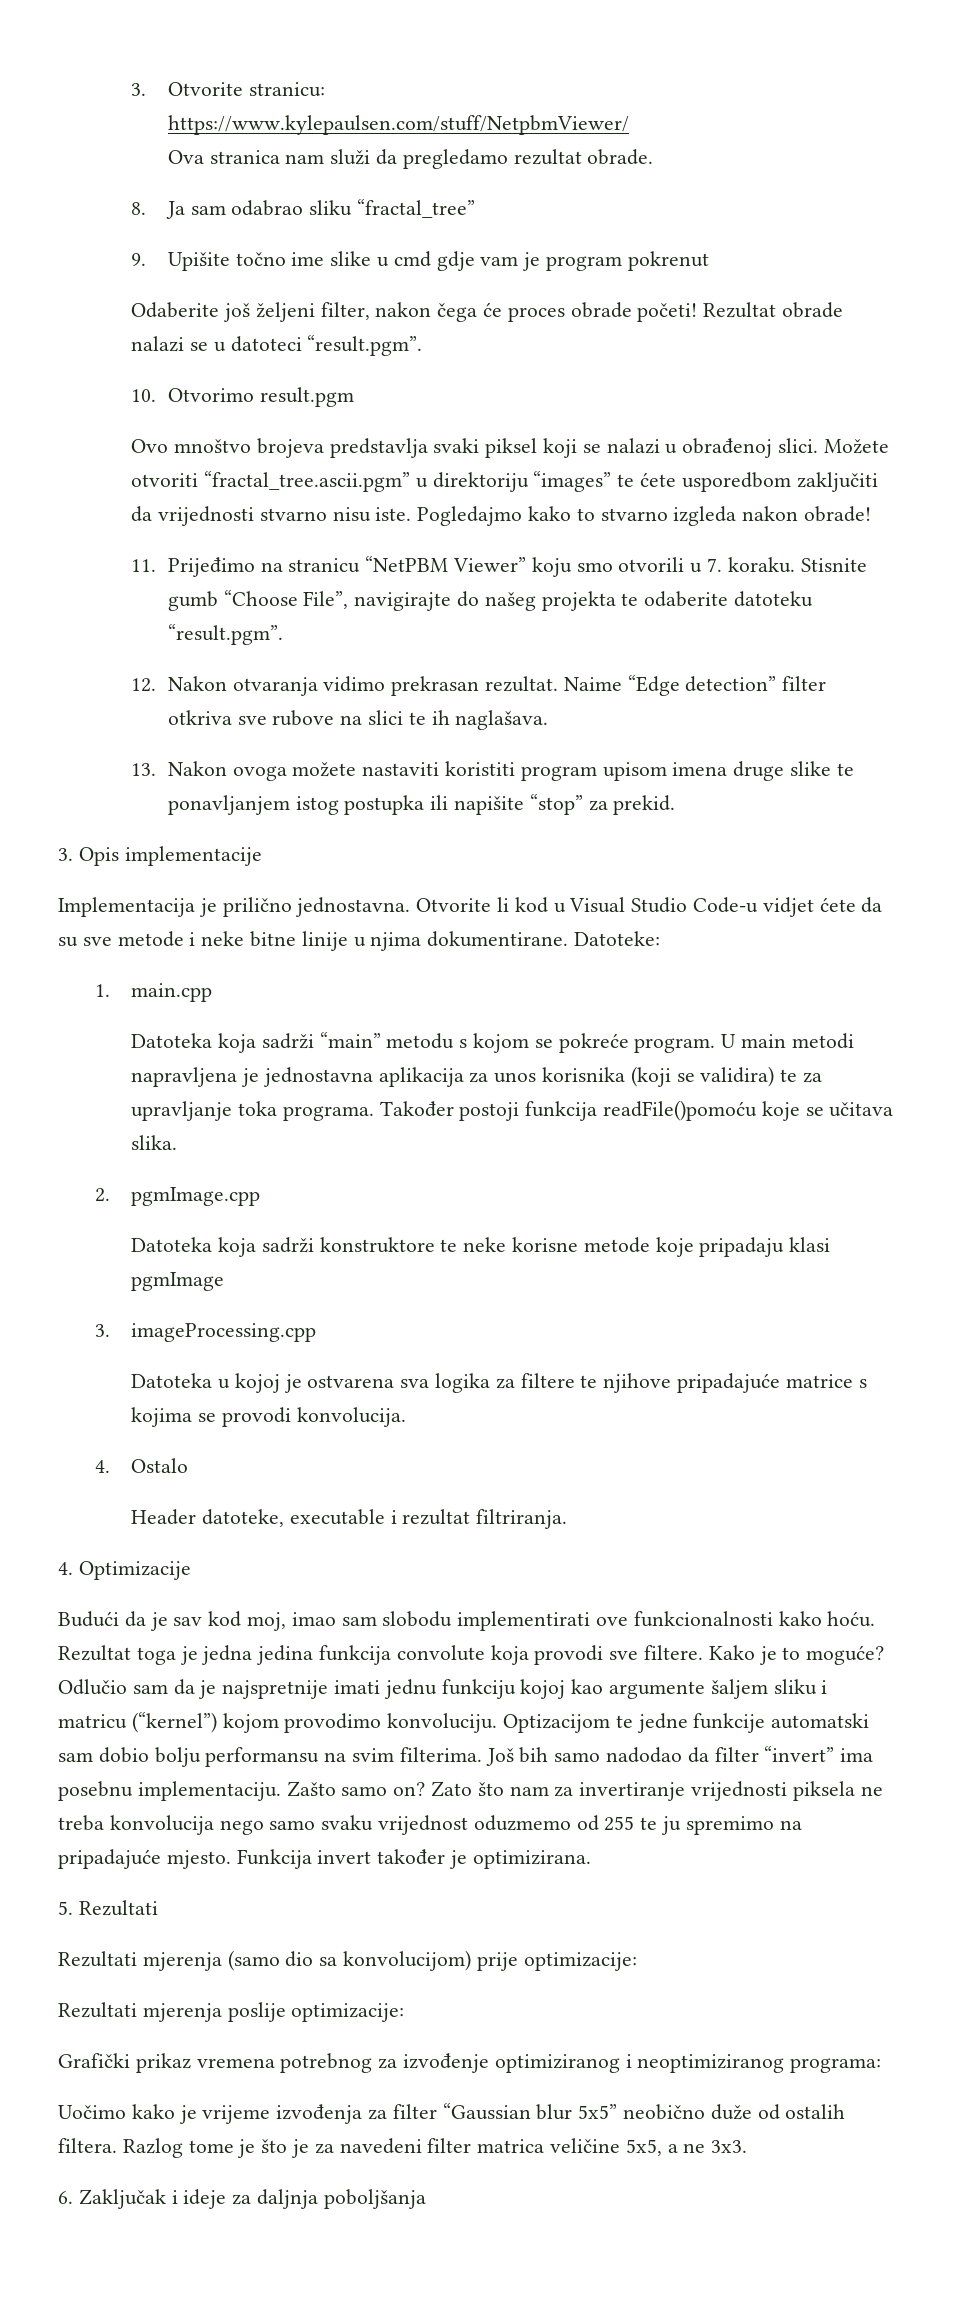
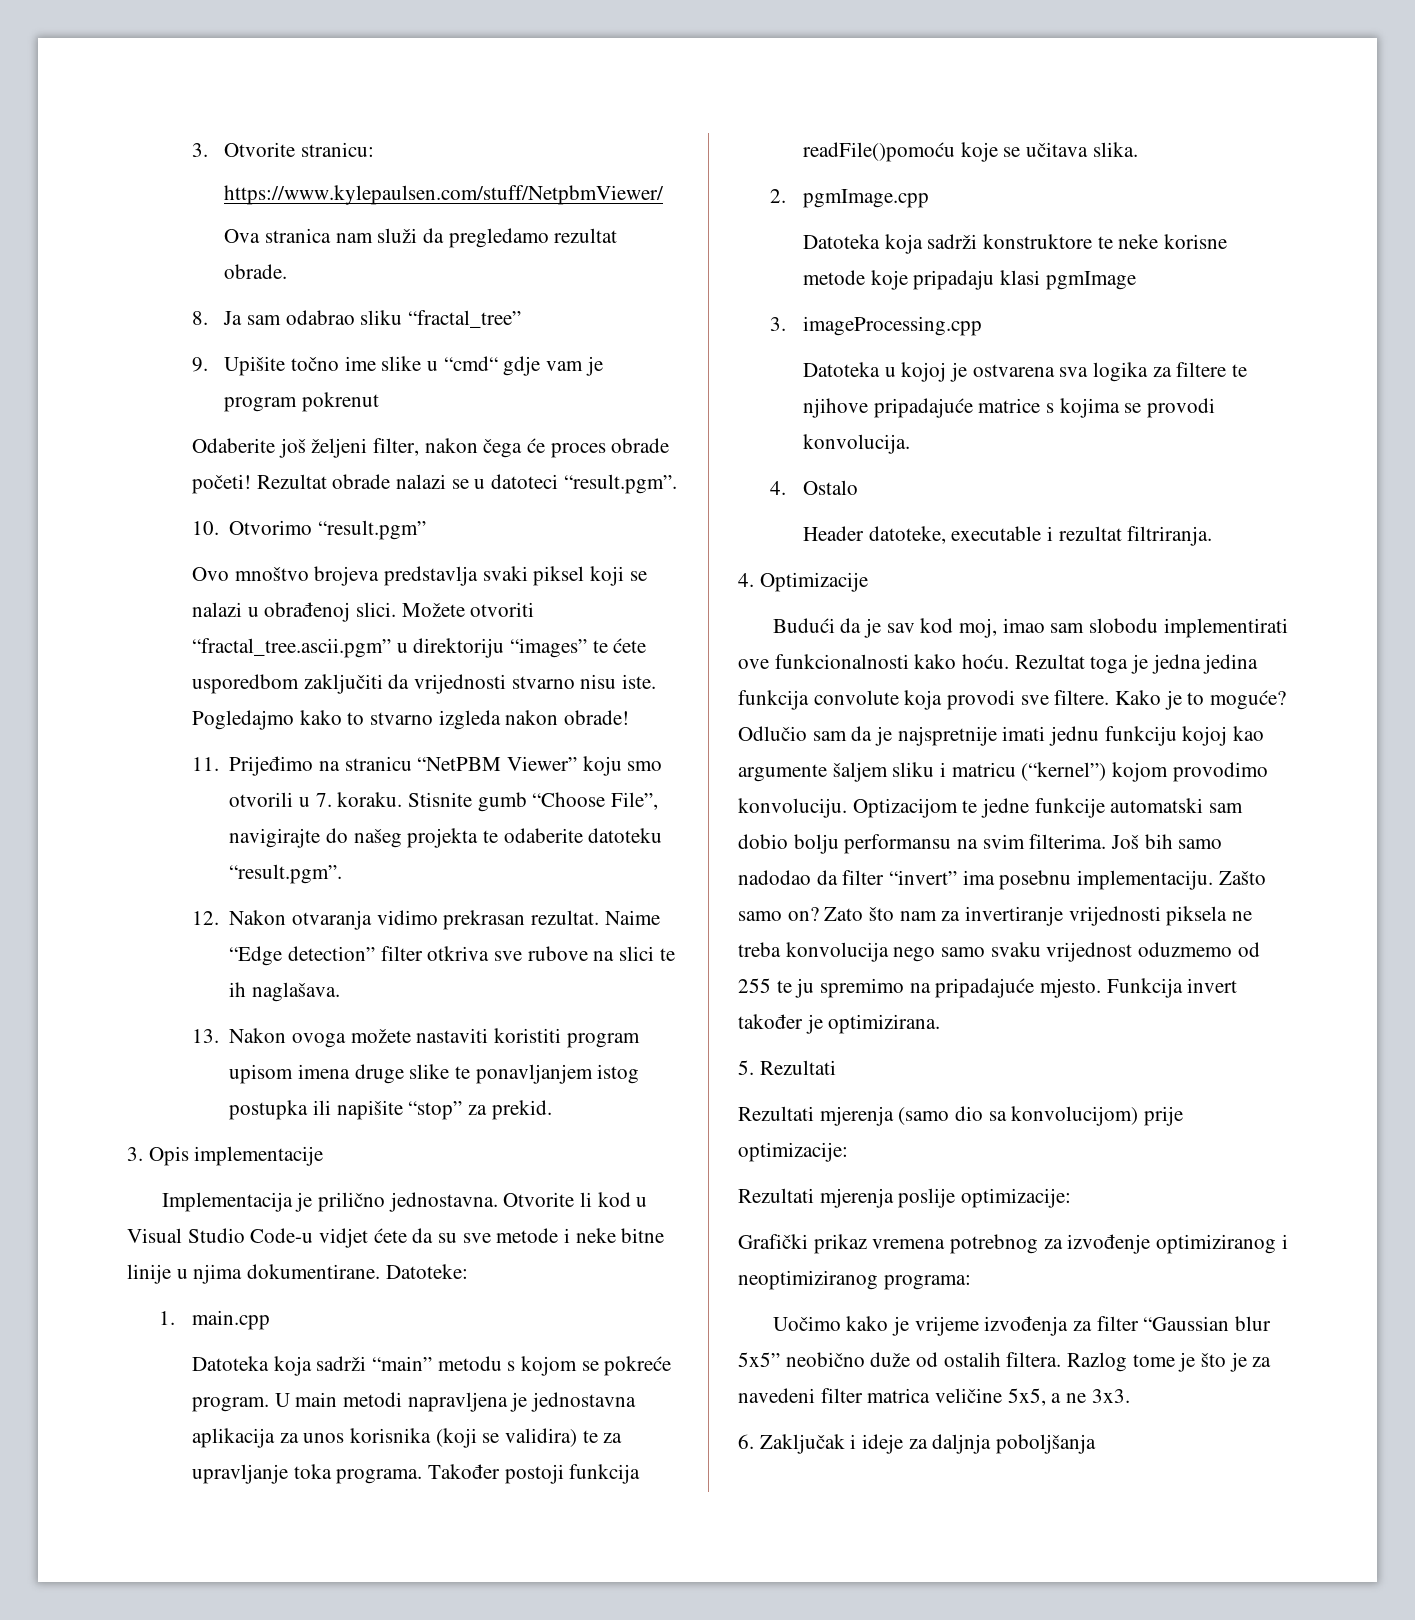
[393,251,431,267] cmd -> [443,356,498,371] “cmd“
[259,387,354,407] result.pgm -> [318,520,427,540] “result.pgm”

